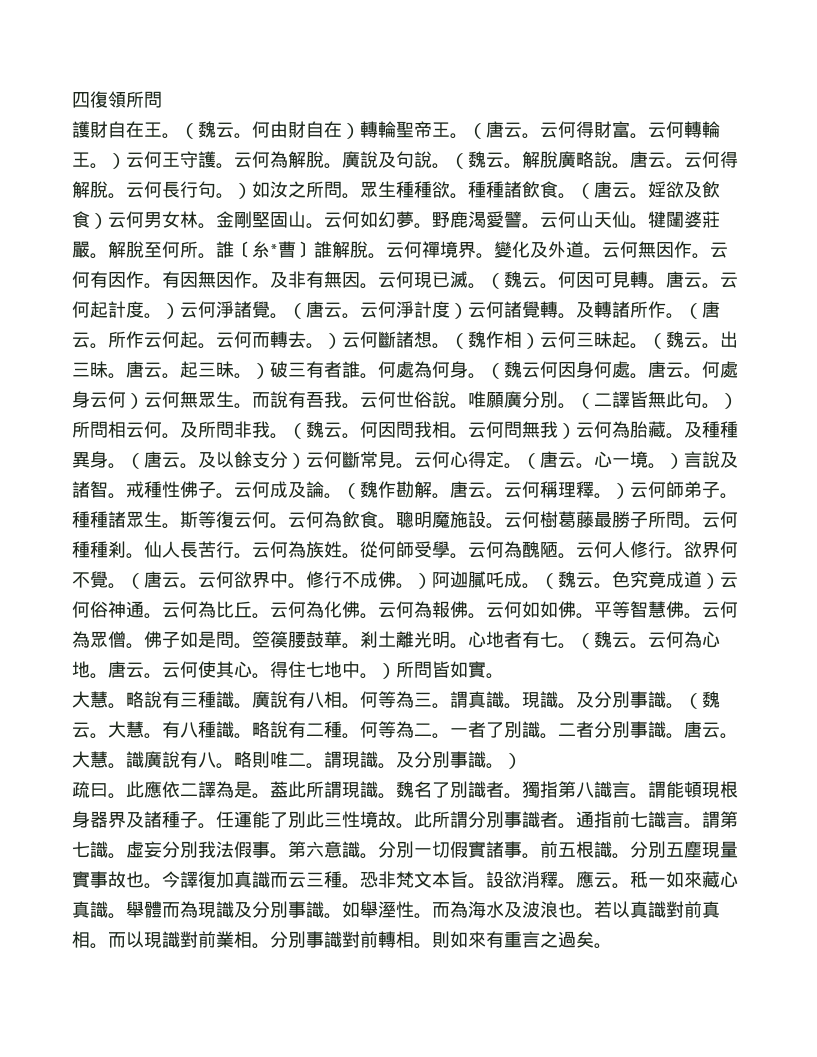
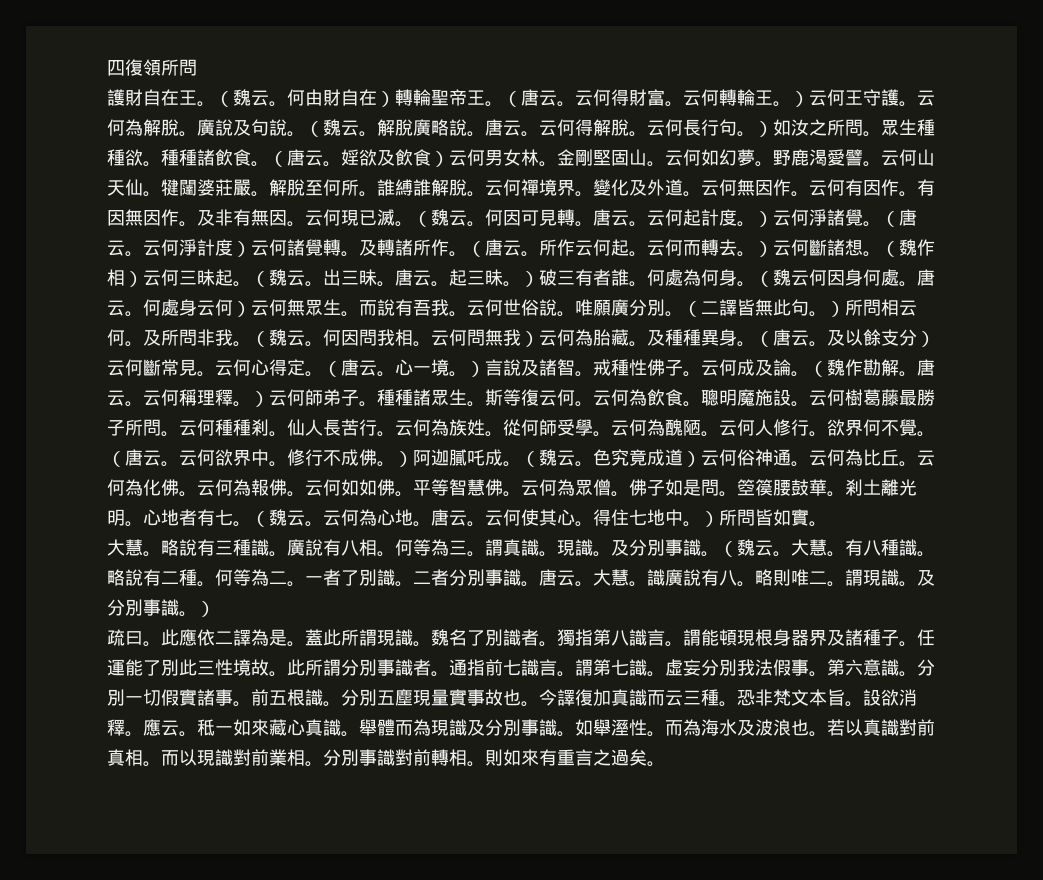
[234,241,314,258] 〔糸*曹〕 -> [395,179,413,196] 縛
[270,781,288,798] 葢 -> [305,629,323,646] 蓋

